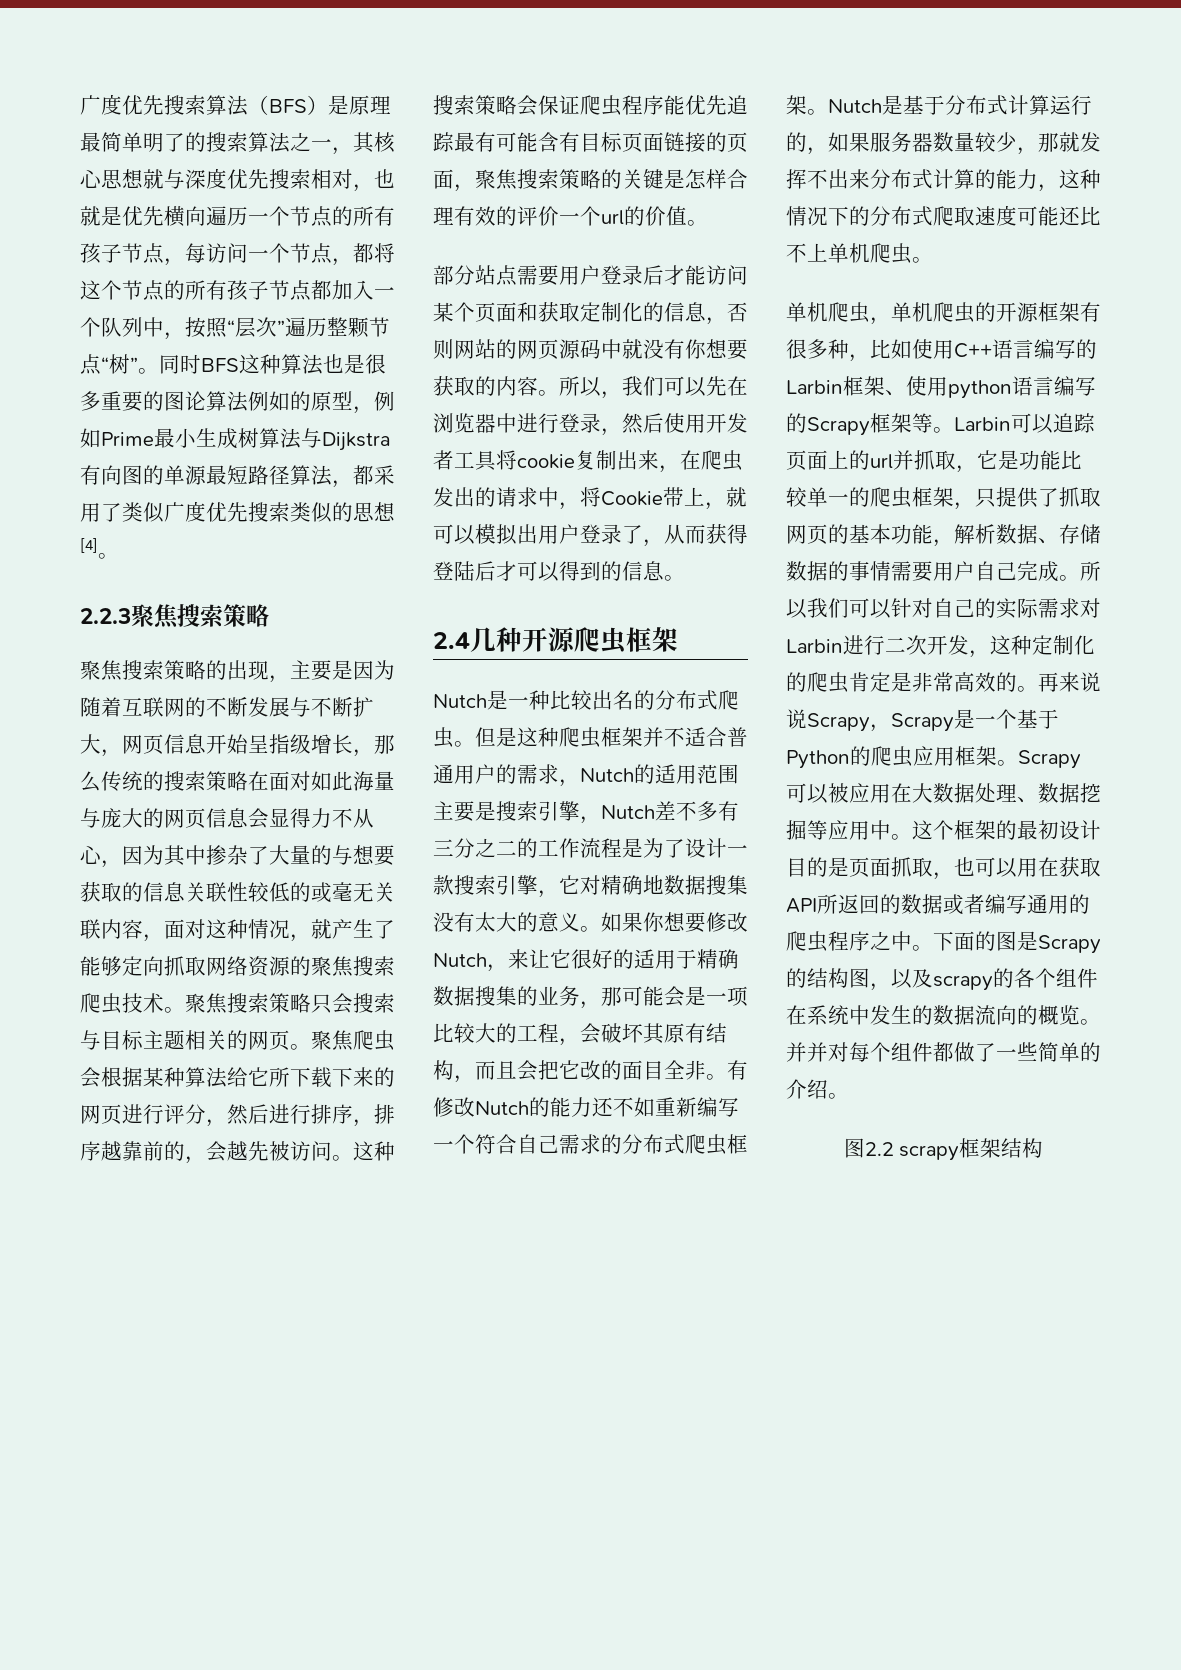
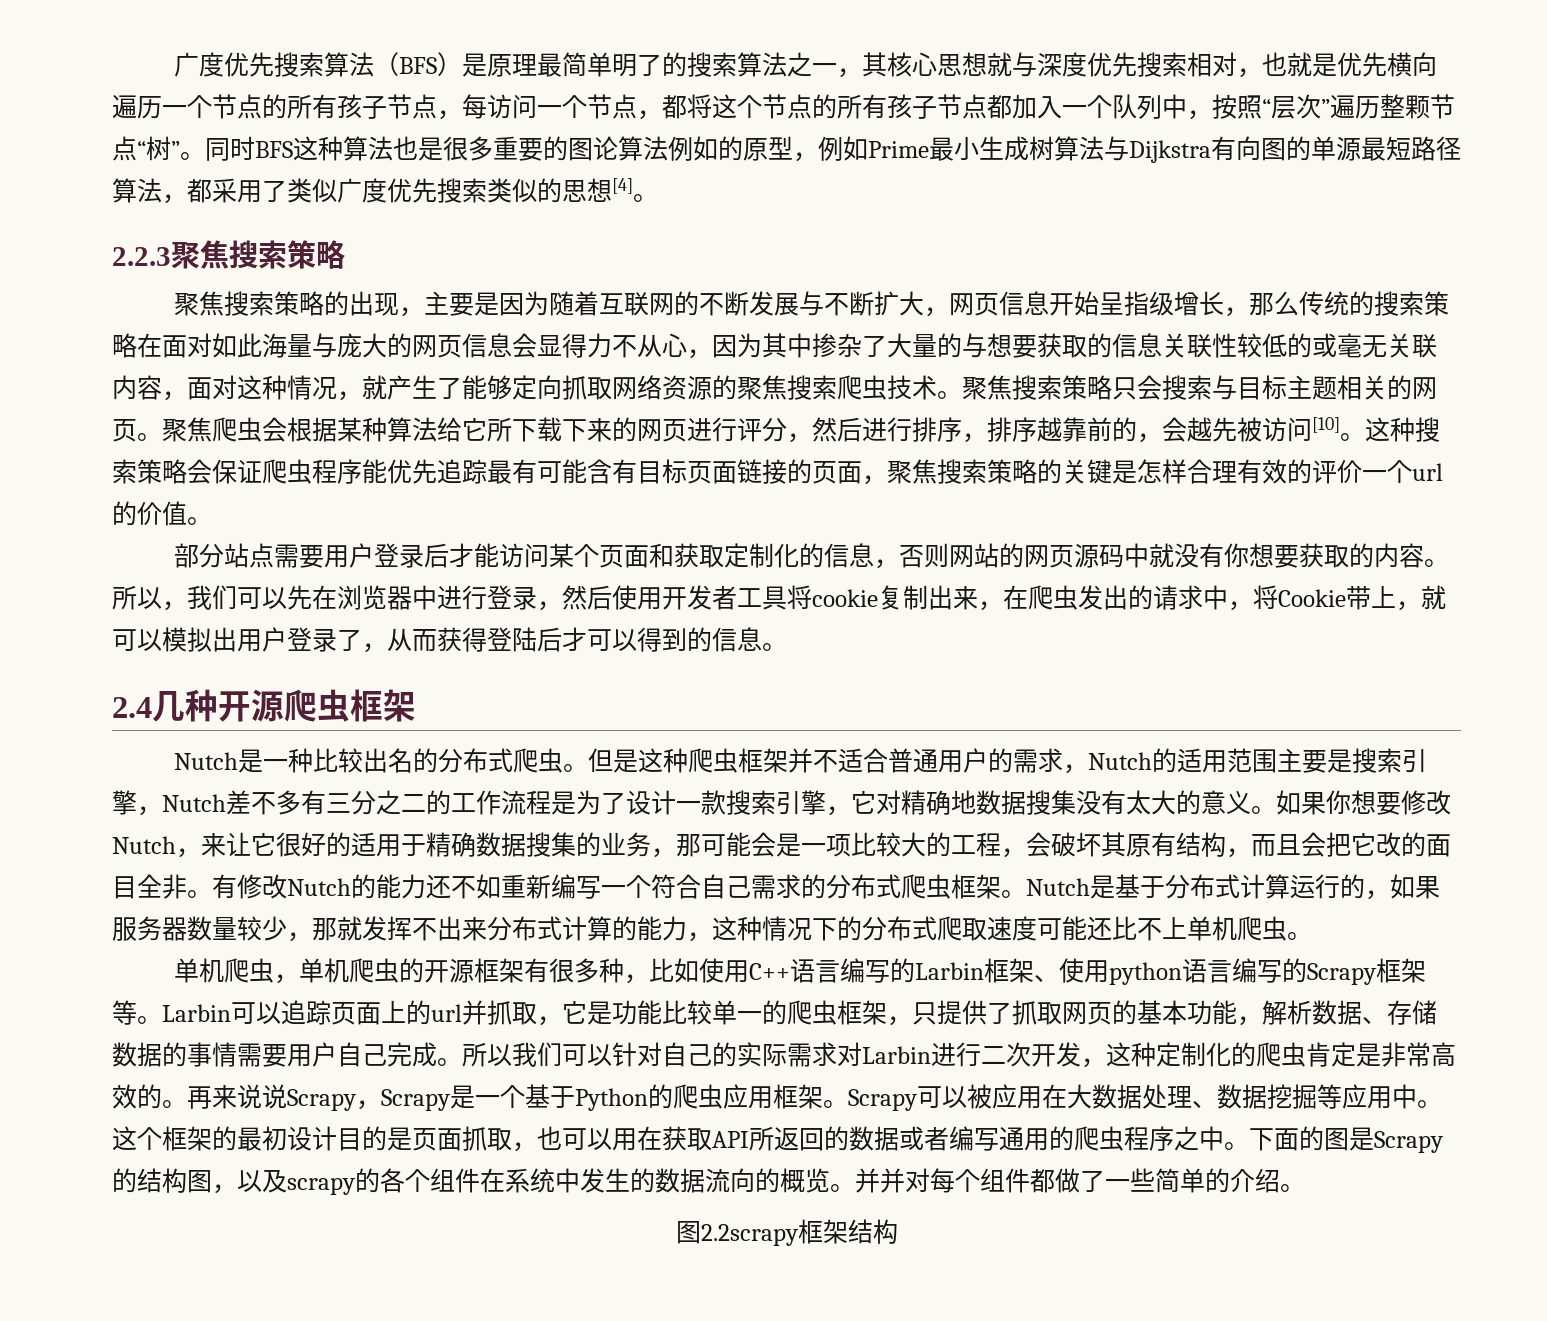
(332, 1151) none -> [1312,417,1340,433] [10]
[864,1142,960,1161] 2.2 scrapy -> [700,1224,799,1246] 2.2scrapy

